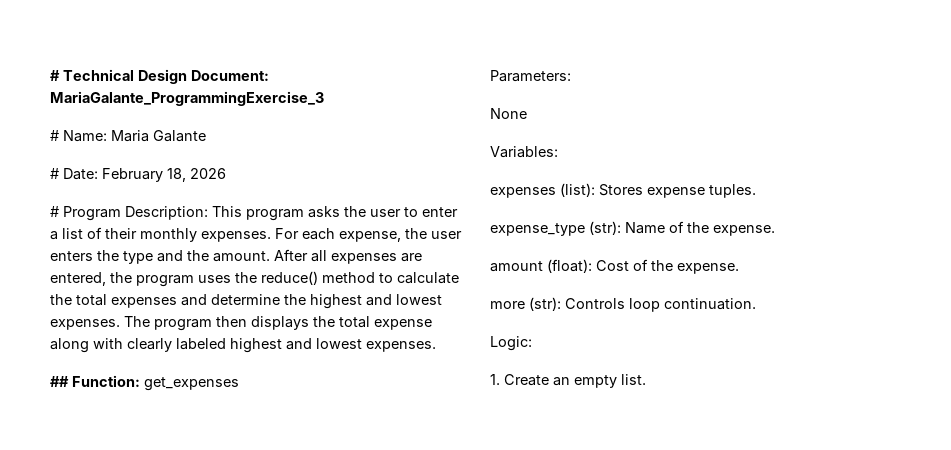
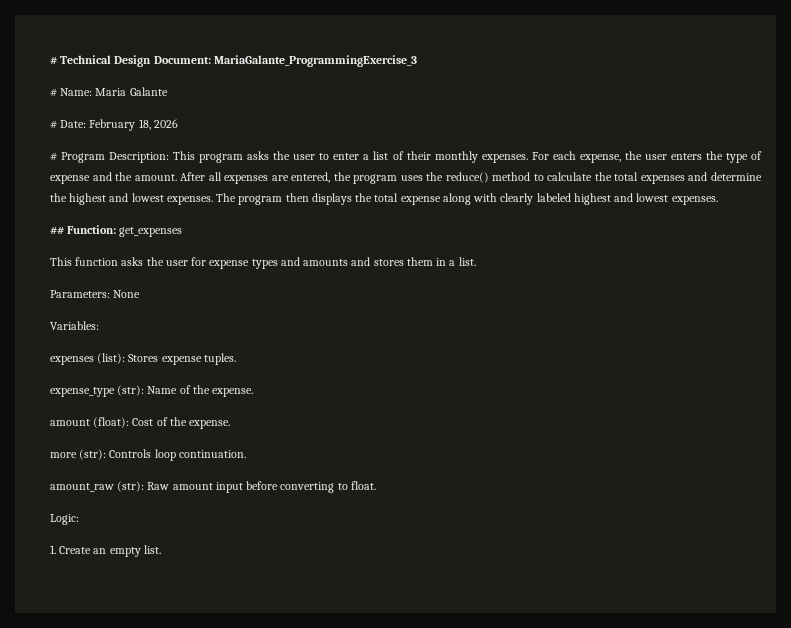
(153, 257) none -> [750,151,762,160] [50,175,90,184] of expense
(239, 384) none -> [50,257,476,269] // This function asks the user for expense types and amounts and stores them in a list.
(571, 76) // -> (110, 294) none
(756, 304) none -> [50,481,376,493] // amount_raw (str): Raw amount input before converting to float.

